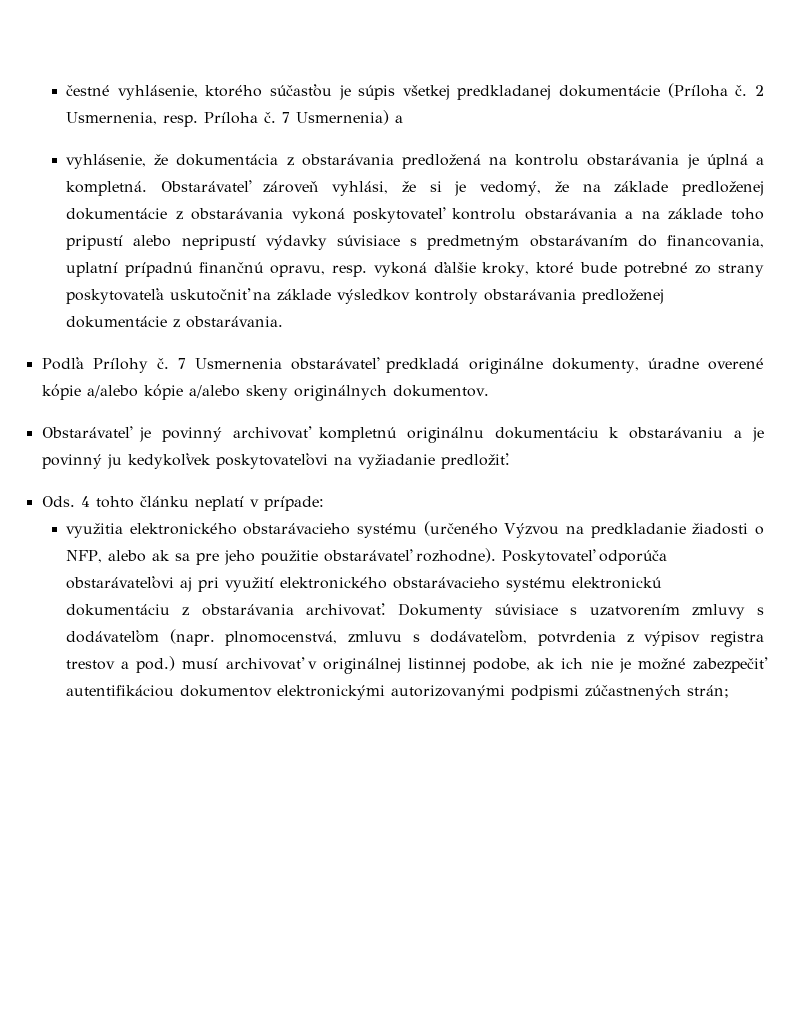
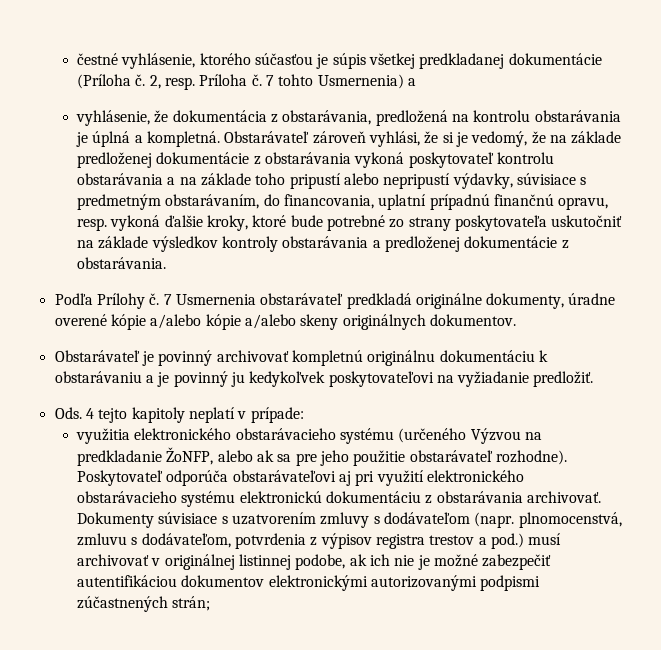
[755,85,764,96] [66,112,158,125] 2 Usmernenia, -> [149,75,161,89] 2,
(291, 117) none -> [278,74,314,86] tohto
[301,154,394,166] obstarávania -> [282,110,372,125] obstarávania,
[265,235,327,250] výdavky -> [452,173,513,189] výdavky,
[529,235,628,247] obstarávaním -> [165,194,260,209] obstarávaním,
(577, 295) none -> [372,240,381,248] a
[95,496,189,508] tohto článku -> [98,407,185,423] tejto kapitoly
[692,523,764,535] [66,550,103,563] žiadosti o NFP, -> [166,447,214,465] ŽoNFP,

